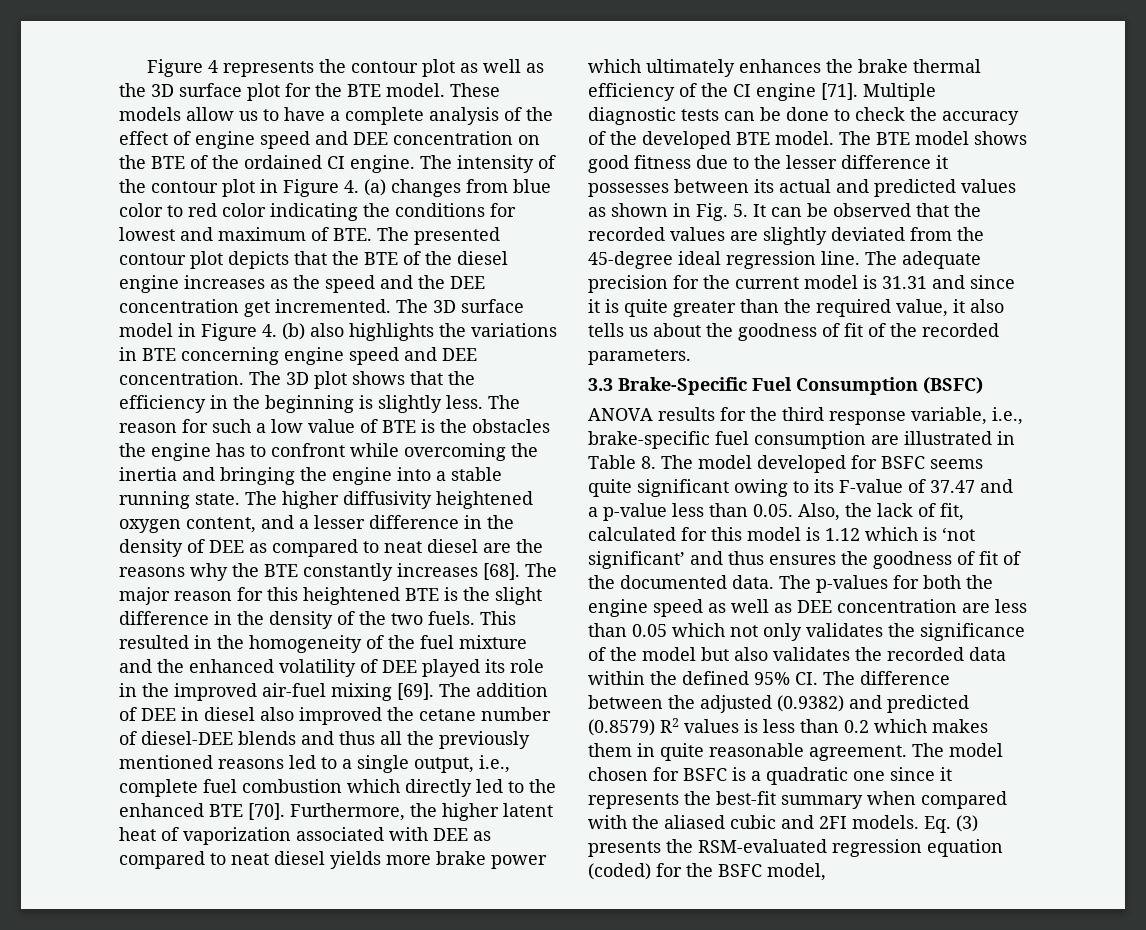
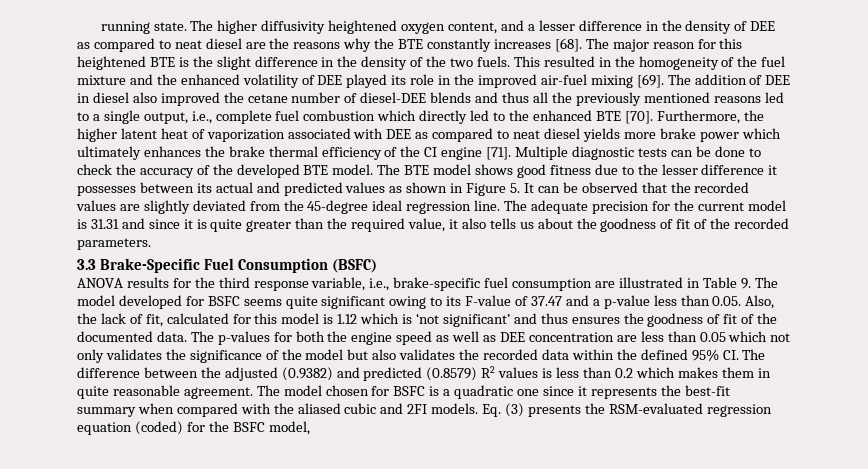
[147,59,545,77] [119,83,500,101] [119,107,553,125] [119,131,540,149] [119,155,556,173] [119,179,551,197] [119,203,516,221] [119,227,500,245] [119,251,508,269] [119,275,485,293] [119,299,524,317] [119,323,557,341] [119,347,477,365] [119,371,475,389] [119,395,520,413] [119,419,550,433] [119,443,538,461] [119,467,502,485] Figure 4 represents the contour plot as well as the 3D surface plot for the BTE model. These models allow us to have a complete analysis of the effect of engine speed and DEE concentration on the BTE of the ordained CI engine. The intensity of the contour plot in Figure 4. (a) changes from blue color to red color indicating the conditions for lowest and maximum of BTE. The presented contour plot depicts that the BTE of the diesel engine increases as the speed and the DEE concentration get incremented. The 3D surface model in Figure 4. (b) also highlights the variations in BTE concerning engine speed and DEE concentration. The 3D plot shows that the efficiency in the beginning is slightly less. The reason for such a low value of BTE is the obstacles the engine has to confront while overcoming the inertia and bringing the engine into a stable -> (100, 27) none
[696,203,728,221] Fig. -> [466,183,507,196] Figure
[641,456,656,469] 8. -> [740,278,751,289] 9.

